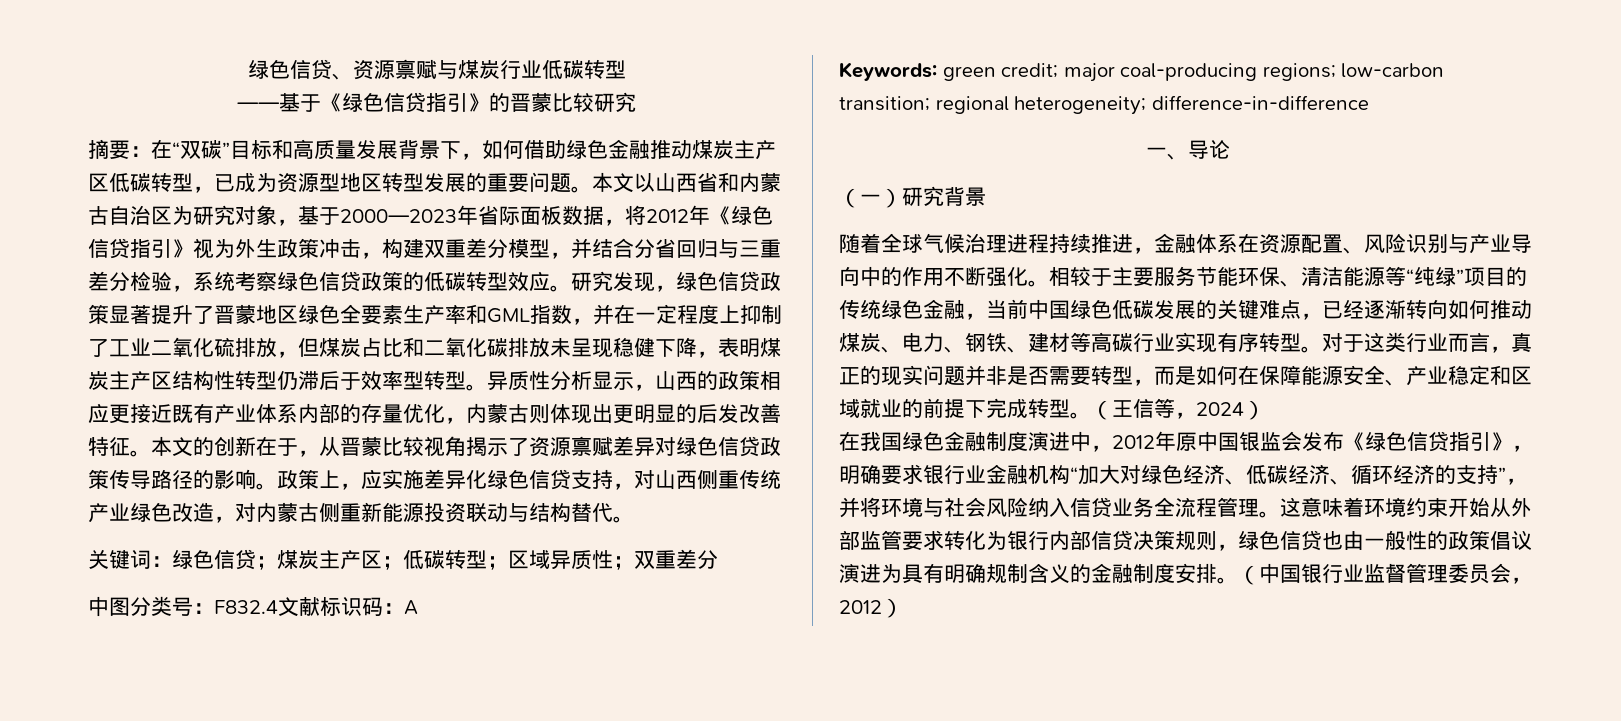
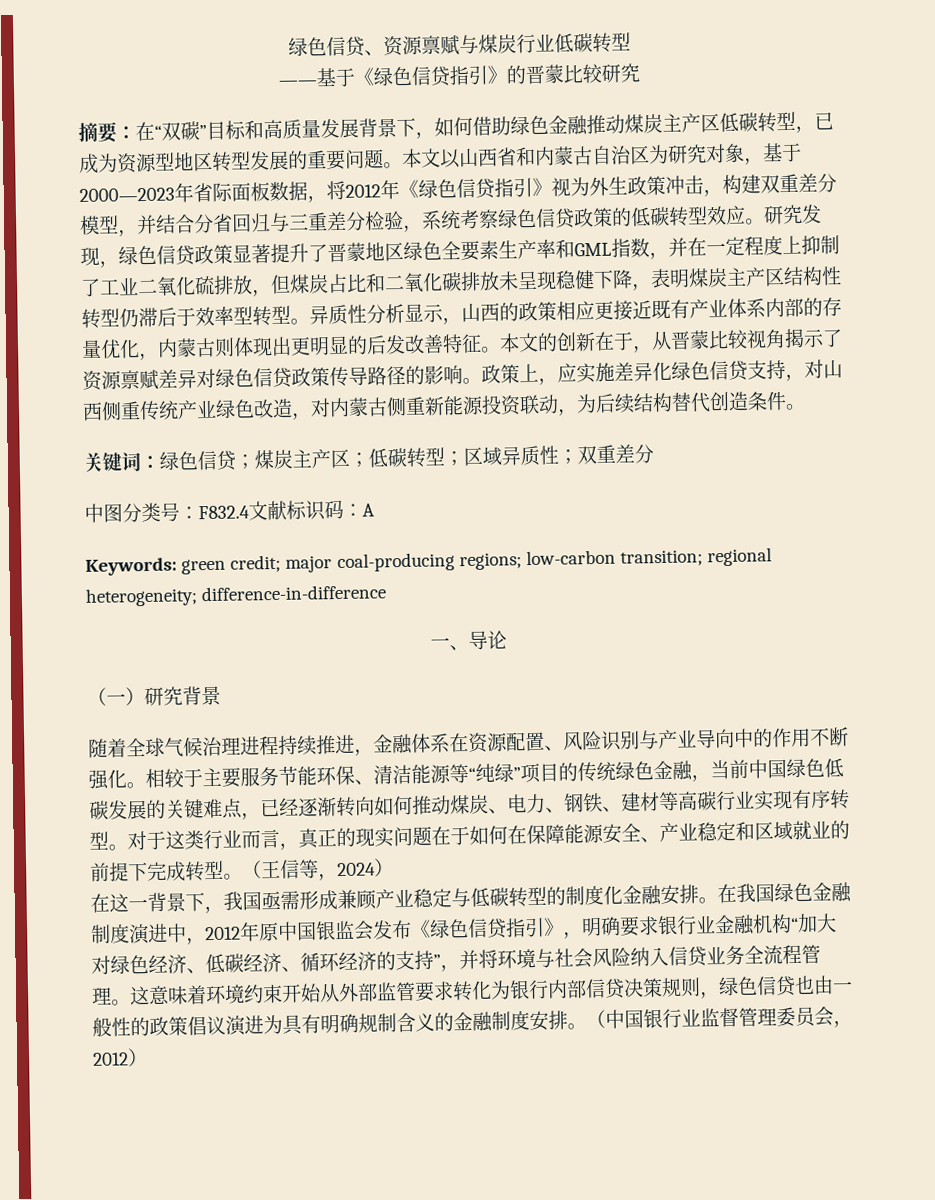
[508,503,613,522] 与结构替代 -> [558,391,787,416] ，为后续结构替代创造条件
[965,365,1196,386] 并非是否需要转型，而是 -> [431,825,470,846] 在于
(860, 441) none -> [109,883,737,914] 这一背景下，我国亟需形成兼顾产业稳定与低碳转型的制度化金融安排。在

